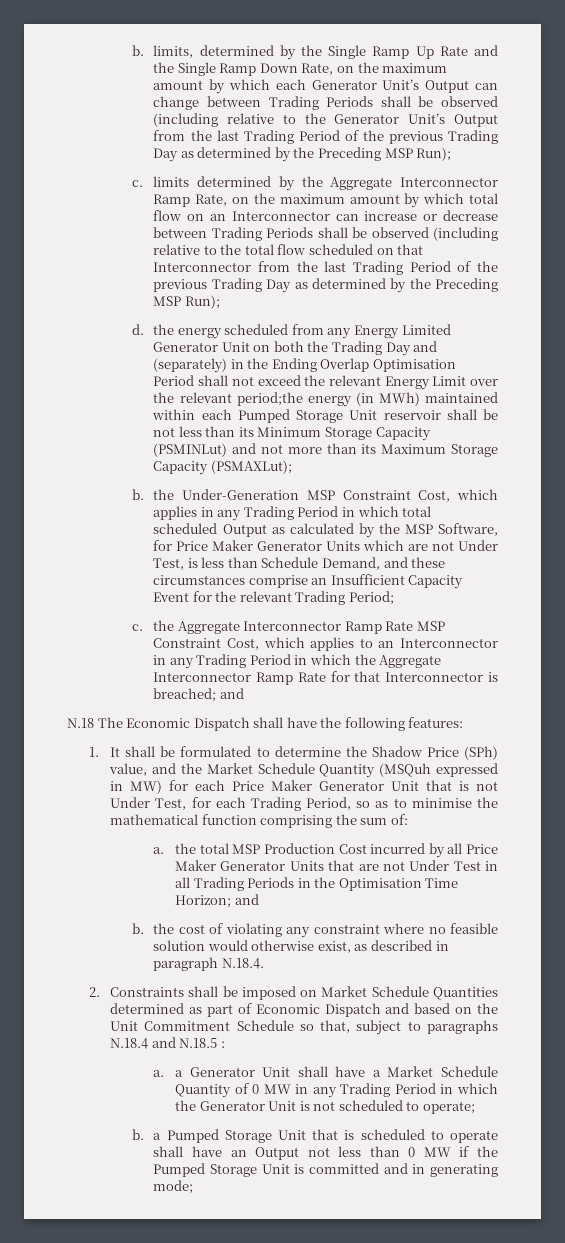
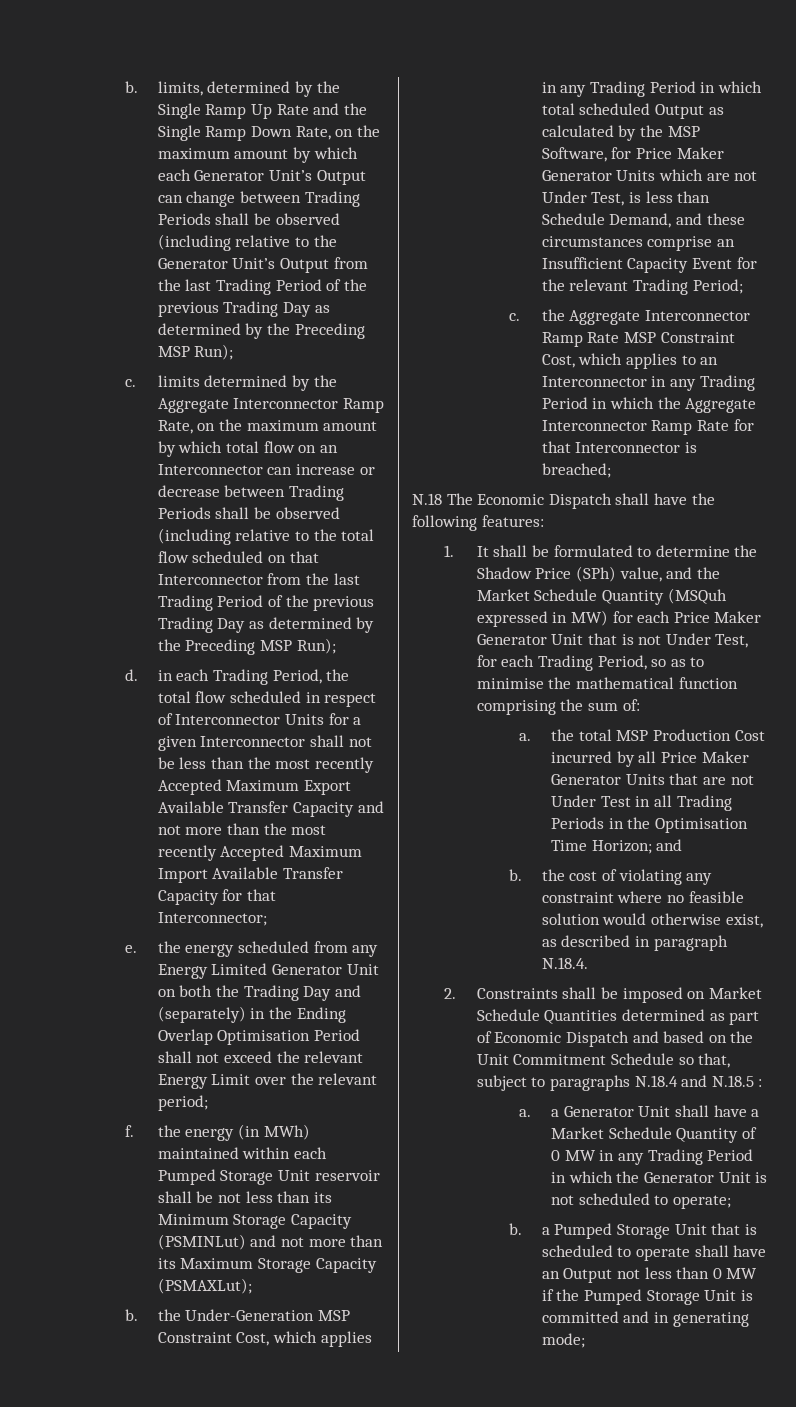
(144, 329) none -> [157,669,350,685] [157,691,377,707] [157,713,362,725] [157,735,372,751] [157,757,374,773] [157,779,351,795] [157,801,384,817] [157,823,327,835] [157,845,362,861] [157,867,343,883] [157,889,276,905] [157,912,267,926] [125,945,138,953] in each Trading Period, the total flow scheduled in respect of Interconnector Units for a given Interconnector shall not be less than the most recently Accepted Maximum Export Available Transfer Capacity and not more than the most recently Accepted Maximum Import Available Transfer Capacity for that Interconnector; // e.
[236,392,303,406] period;the -> [157,1095,208,1111] [125,1125,181,1137] period; // f. the
[219,688,244,699] and -> (611, 470) none

